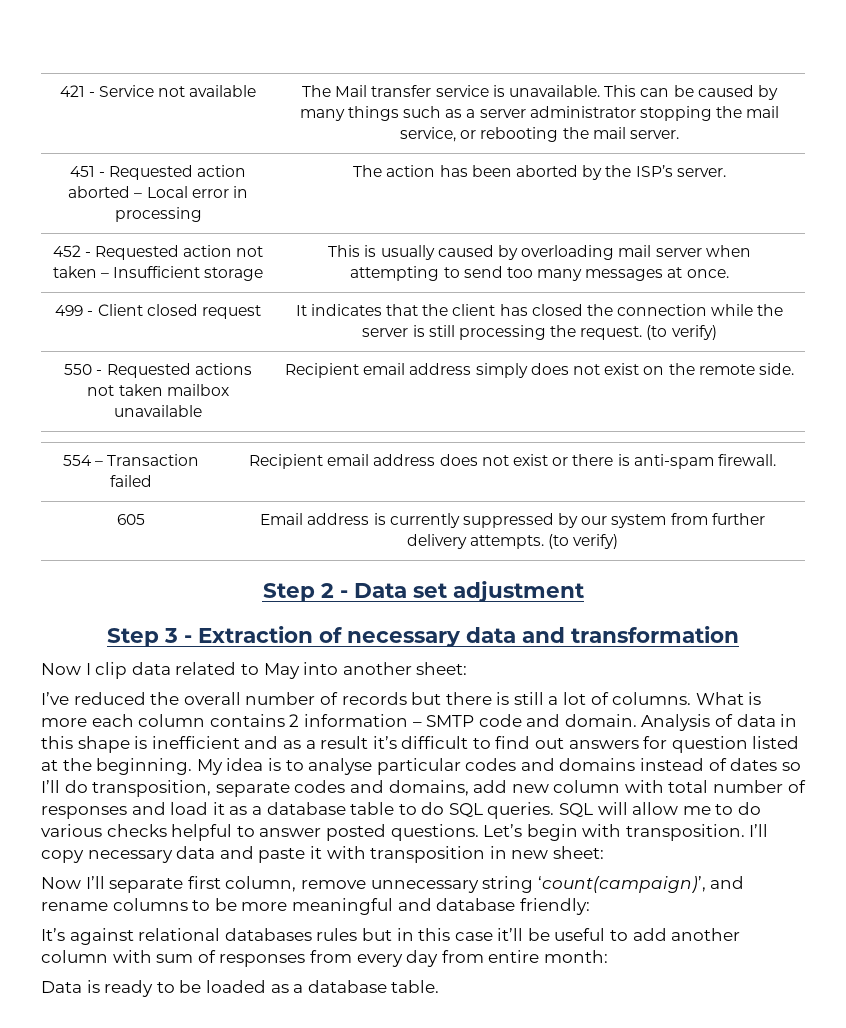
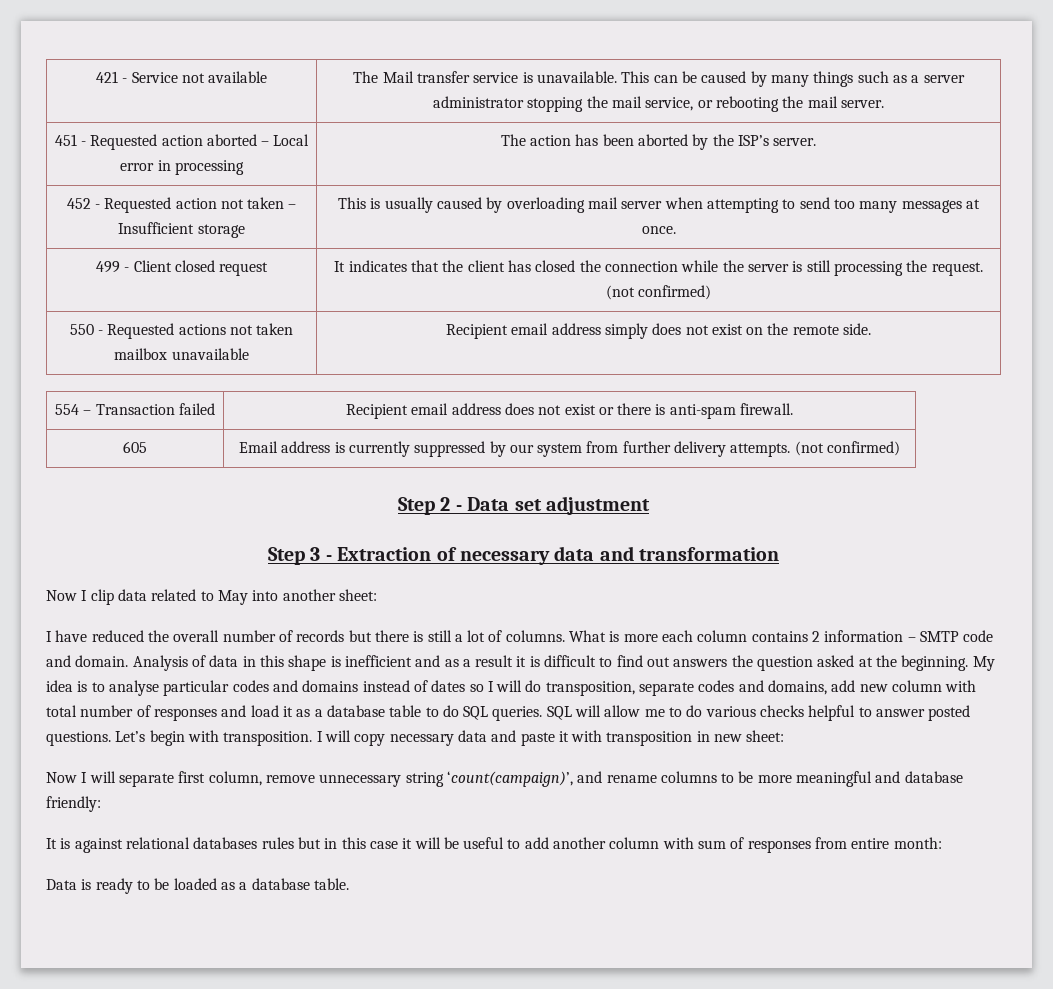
[646,325,717,340] (to verify) -> [605,285,712,300] (not confirmed)
[548,534,619,549] (to verify) -> [794,441,901,456] (not confirmed)
[41,692,69,705] I’ve -> [46,630,88,642] I have
[372,736,397,749] it’s -> [516,656,540,667] it is
[643,736,800,753] for question listed -> [731,655,855,671] the question asked
[41,780,60,793] I’ll -> [487,680,523,692] I will
[749,824,769,837] I’ll -> [316,730,351,742] I will
[85,876,105,889] I’ll -> [81,771,116,783] I will
[41,928,65,941] It’s -> [46,838,71,849] It is
[497,928,524,941] it’ll -> [402,837,441,849] it will
[356,950,484,967] every day from -> (848, 843) none

